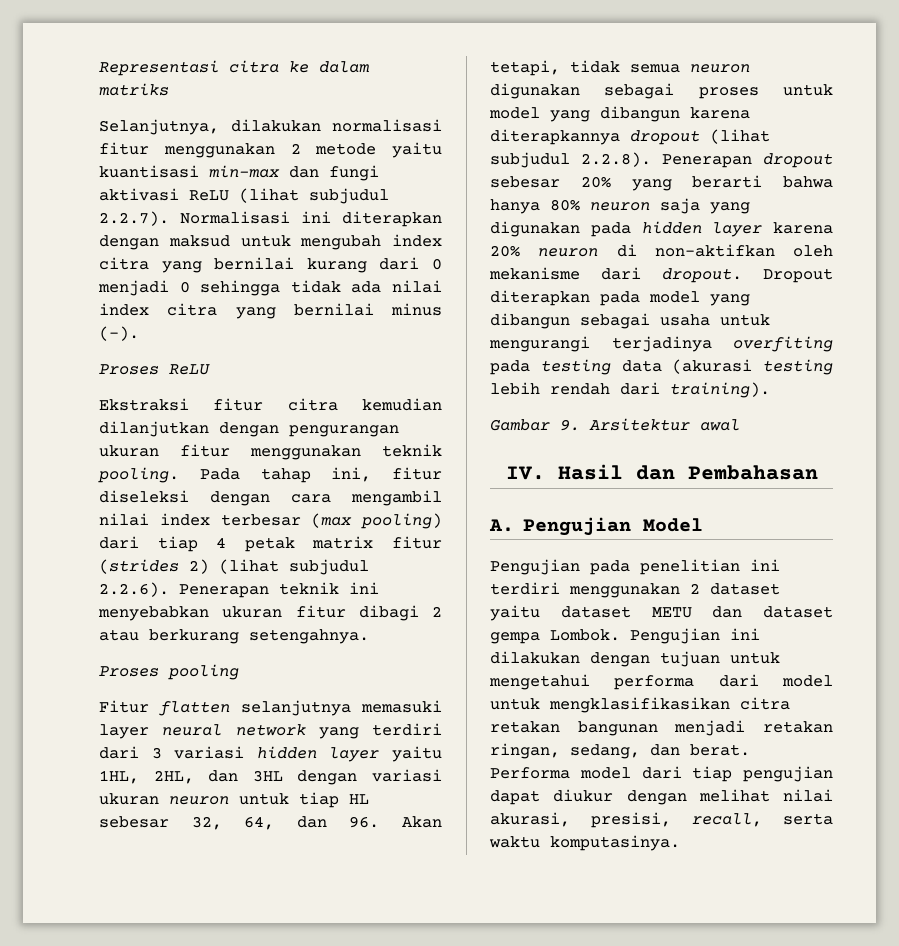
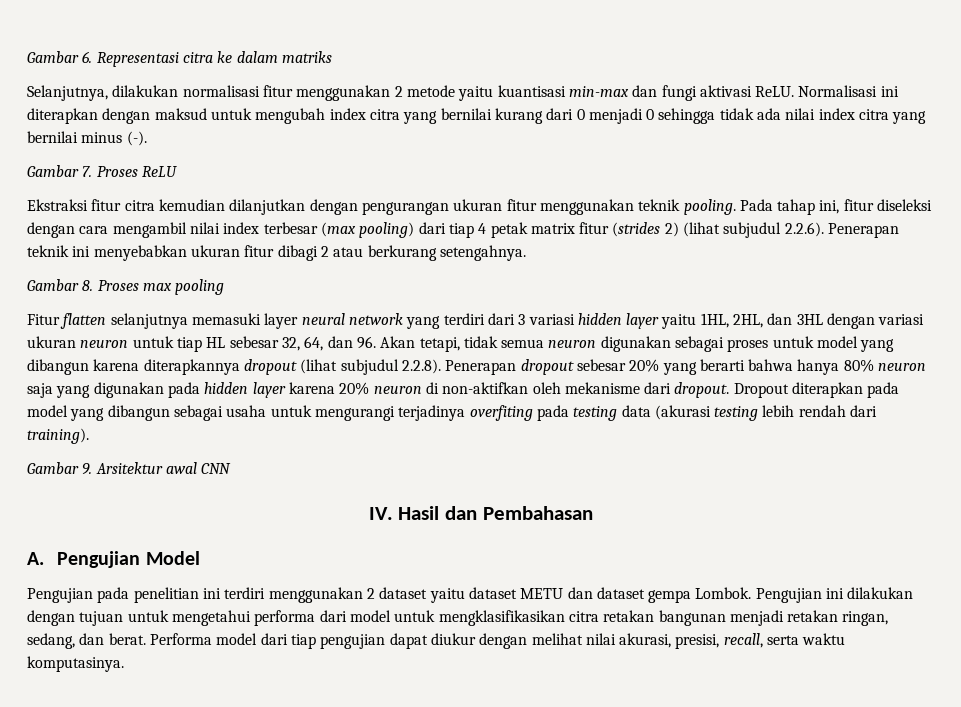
(99, 68) none -> [27,51,93,63] Gambar 6.
[189,188,389,204] [99,211,169,226] ReLU (lihat subjudul 2.2.7). -> [755,86,795,97] ReLU.
(139, 333) none -> [27,165,93,177] Gambar 7.
[99,666,159,677] Proses -> [27,279,172,291] Gambar 8. Proses max
(740, 425) none -> [201,463,232,474] CNN

